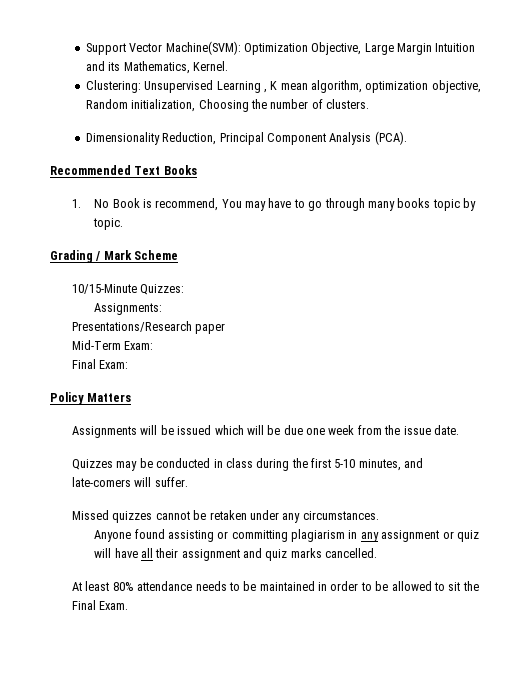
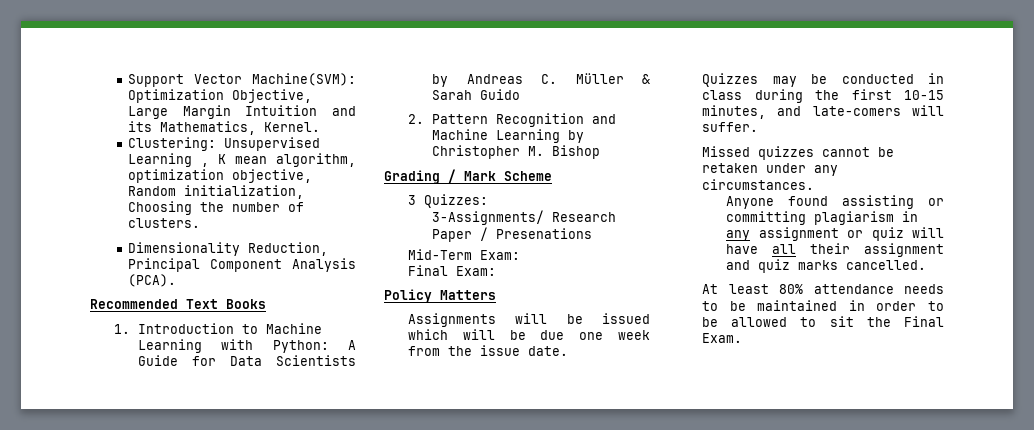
[94,198,477,211] [93,218,124,230] No Book is recommend, You may have to go through many books topic by topic. -> [138,323,323,334] [138,339,356,353] [138,355,356,366] [432,73,650,87] [432,89,521,100] [408,113,617,127] [432,129,585,143] [432,145,601,159] Introduction to Machine Learning with Python: A Guide for Data Scientists by Andreas C. Müller & Sarah Guido // 2. Pattern Recognition and Machine Learning by Christopher M. Bishop
[72,284,138,294] 10/15-Minute -> [408,195,417,205] 3
[94,303,163,315] [72,321,226,334] Assignments: // Presentations/Research paper -> [432,210,617,225] [432,227,593,242] 3-Assignments/ Research Paper / Presenations
[334,459,356,468] 5-10 -> [904,90,944,100] 10-15

